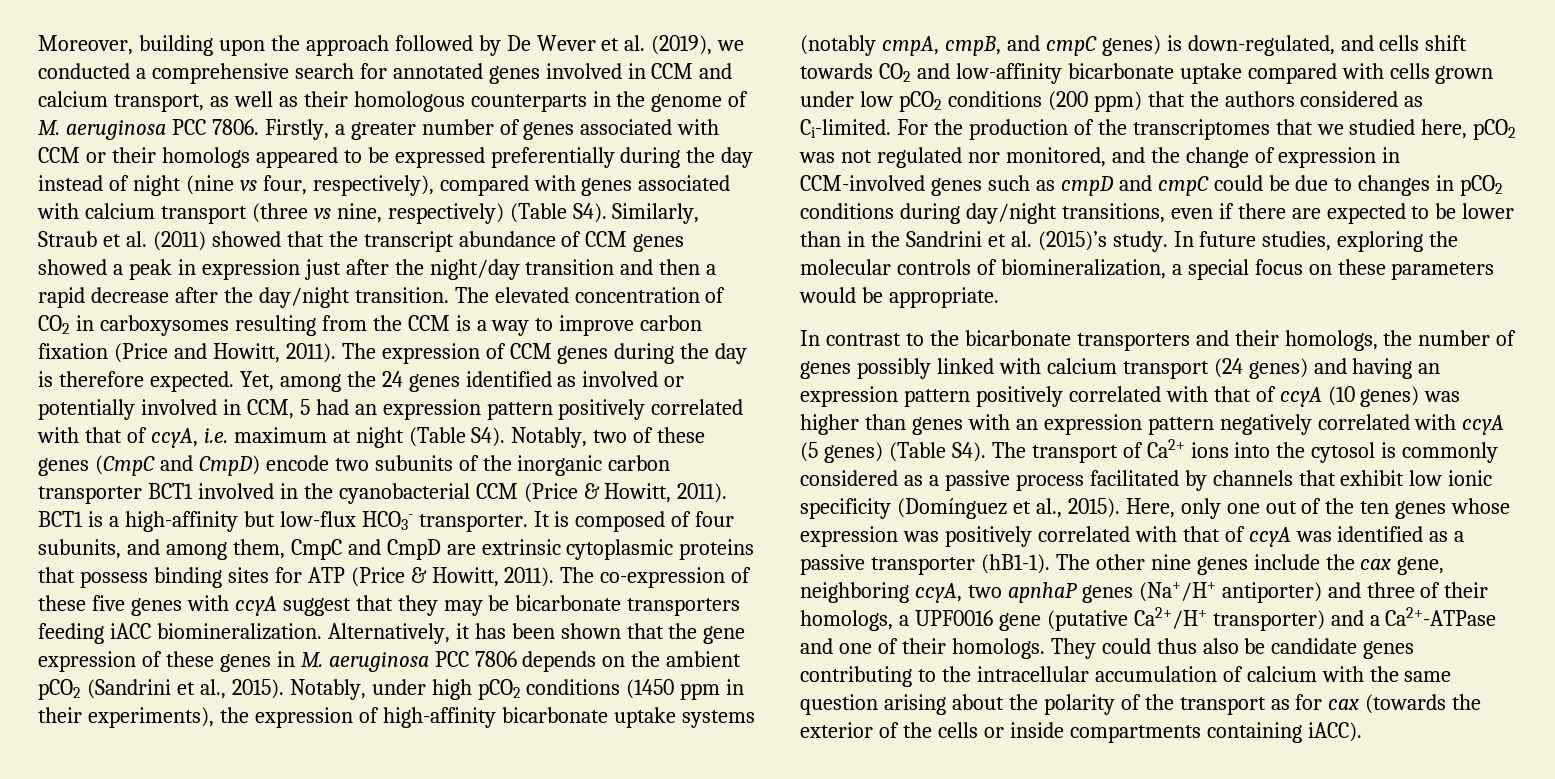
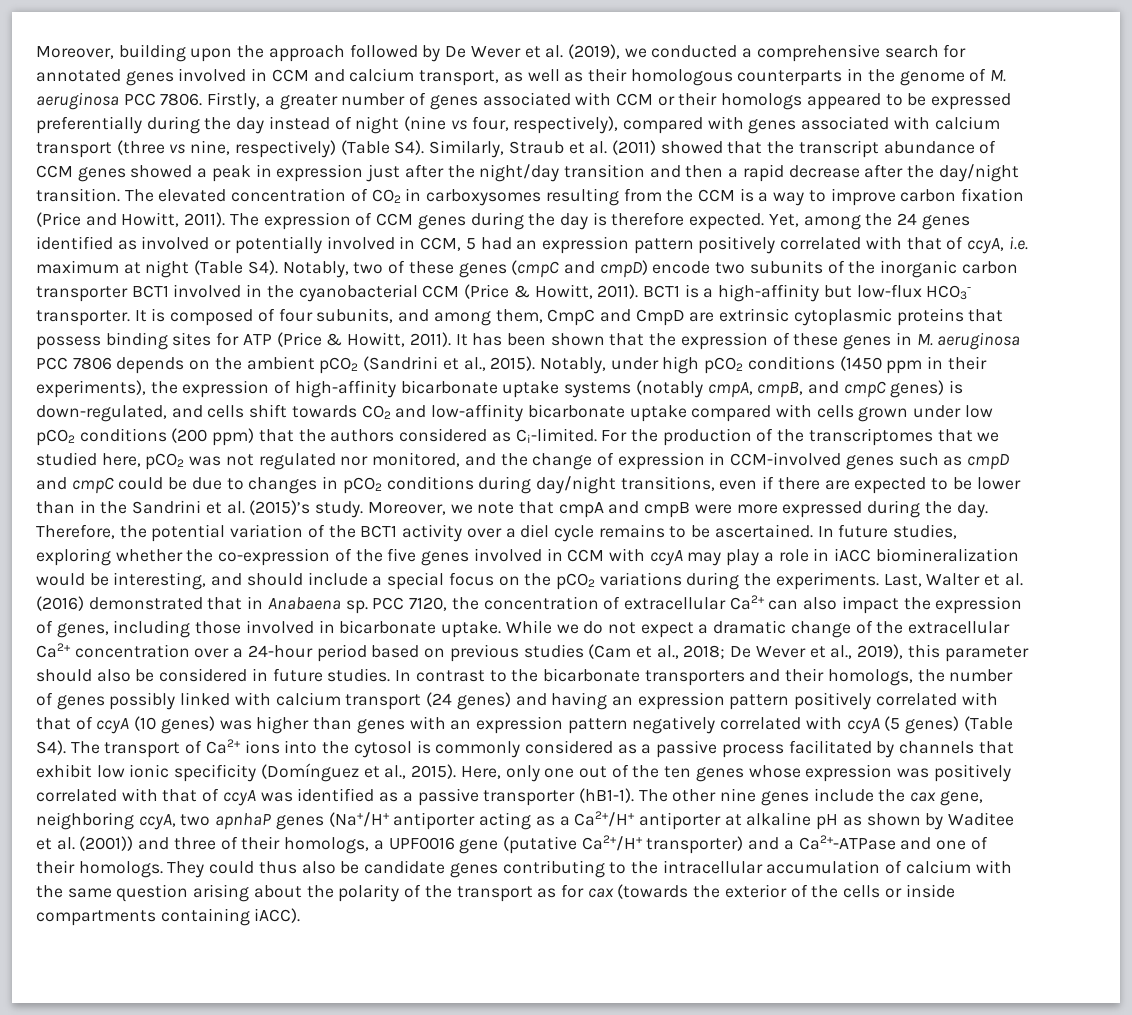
[94,455,260,476] (CmpC and CmpD) -> [511,260,648,278] (cmpC and cmpD)
[560,567,752,588] [38,595,741,616] [38,623,470,644] The co-expression of these five genes with ccyA suggest that they may be bicarbonate transporters feeding iACC biomineralization. Alternatively, it -> [455,334,468,346] It
[703,626,746,644] gene -> (677, 339) none
[1173,231,1459,252] [800,259,1495,280] [799,287,999,308] In future studies, exploring the molecular controls of biomineralization, a special focus on these parameters would be appropriate. // -> [367,500,988,518] [36,524,958,542] [36,548,1019,566] [36,572,1023,590] [36,595,1023,614] [36,620,1011,638] [36,643,1029,662] [36,668,391,682] Moreover, we note that cmpA and cmpB were more expressed during the day. Therefore, the potential variation of the BCT1 activity over a diel cycle remains to be ascertained. In future studies, exploring whether the co-expression of the five genes involved in CCM with ccyA may play a role in iACC biomineralization would be interesting, and should include a special focus on the pCO2 variations during the experiments. Last, Walter et al. (2016) demonstrated that in Anabaena sp. PCC 7120, the concentration of extracellular Ca2+ can also impact the expression of genes, including those involved in bicarbonate uptake. While we do not expect a dramatic change of the extracellular Ca2+ concentration over a 24-hour period based on previous studies (Cam et al., 2018; De Wever et al., 2019), this parameter should also be considered in future studies.
[1221,582,1322,603] antiporter) -> [393,811,1015,830] [36,836,134,851] antiporter acting as a Ca2+/H+ antiporter at alkaline pH as shown by Waditee et al. (2001))

